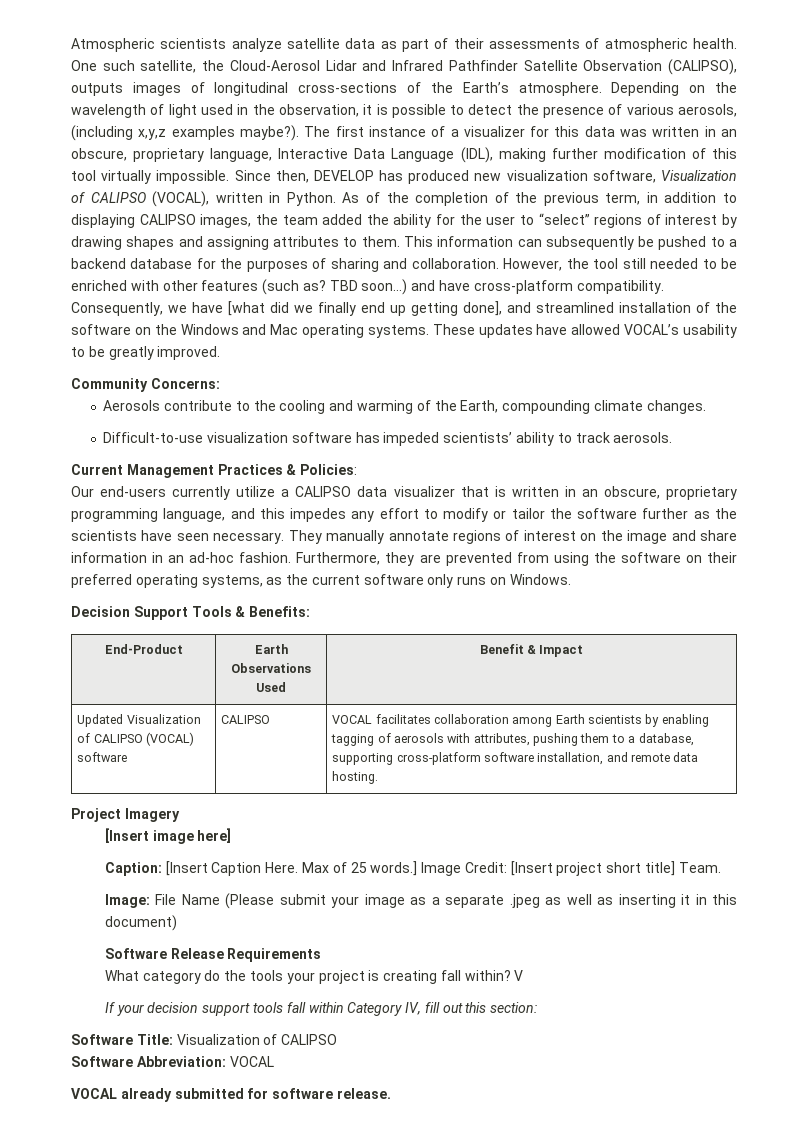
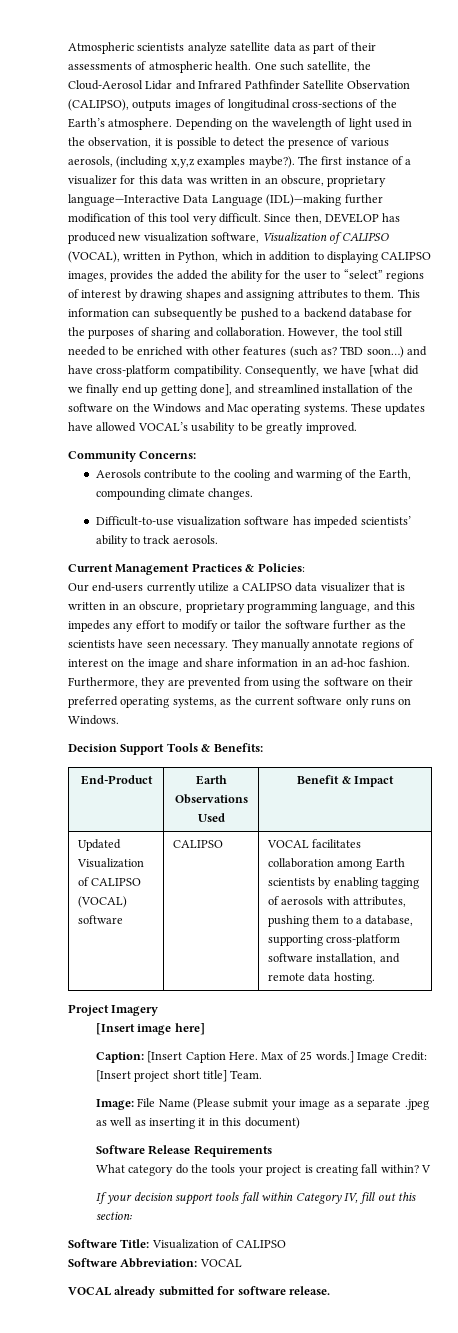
[210,147,546,163] language, Interactive Data Language (IDL), making -> [68,194,342,206] language—Interactive Data Language (IDL)—making
[101,170,230,184] virtually impossible. -> [192,213,261,225] very difficult.
[286,192,641,206] Python. As of the completion of the previous term, -> [178,251,253,263] Python, which
[255,214,318,225] the team -> [110,270,174,282] provides the

